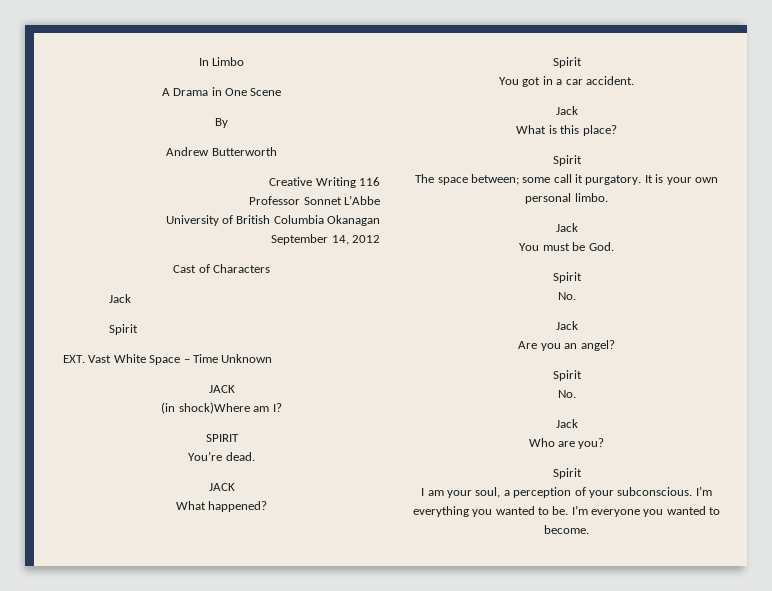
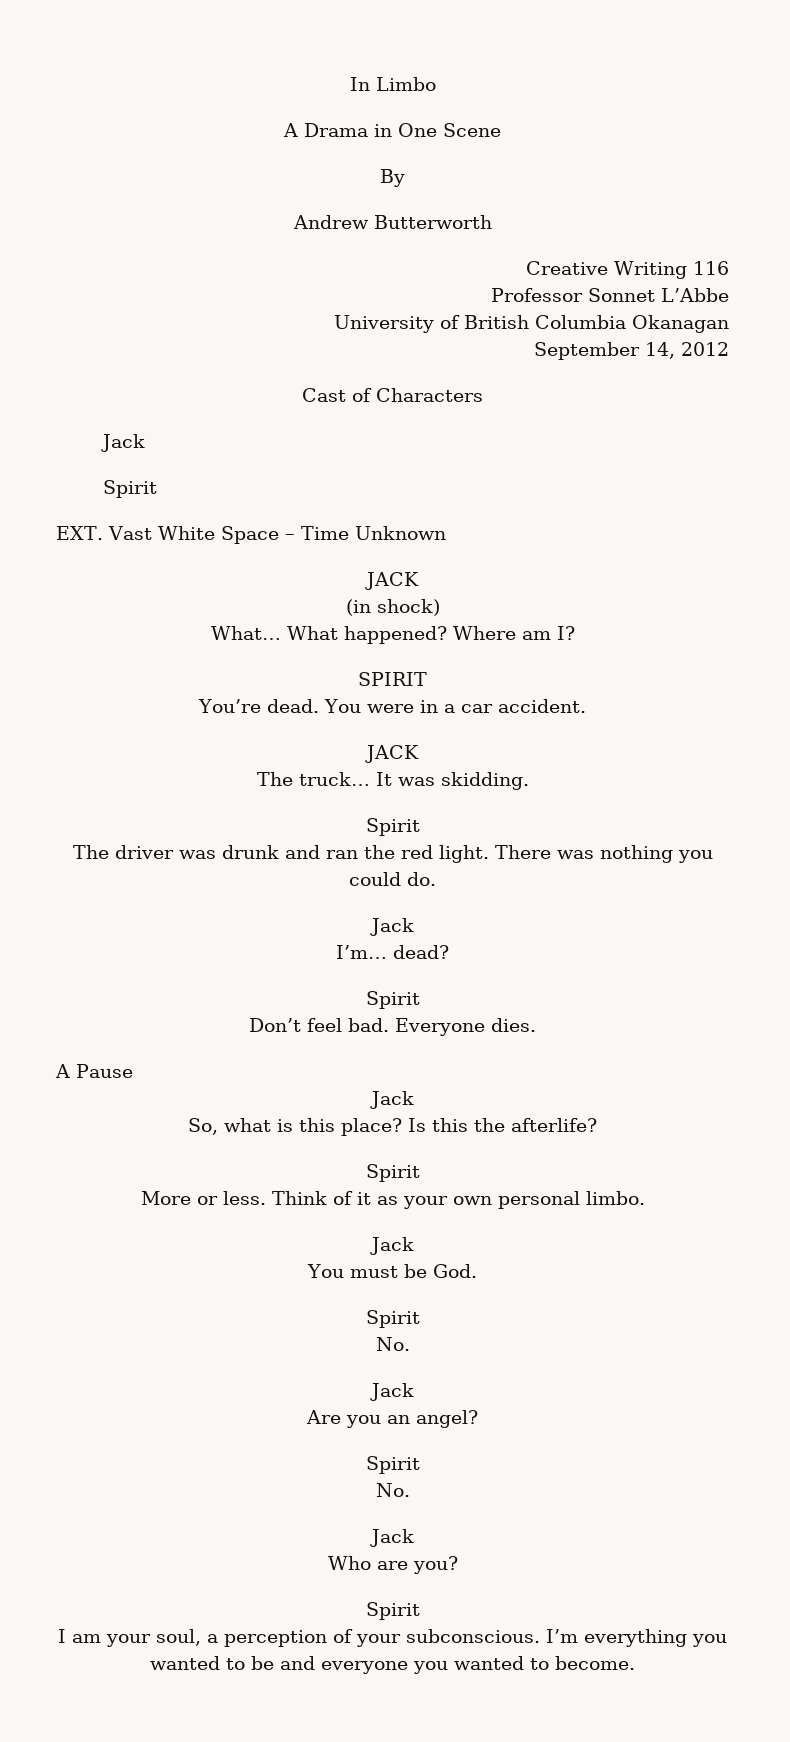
[178,402,250,414] shock)Where -> [376,599,440,616] [210,626,516,644] shock) // What… What happened? Where
[208,483,235,491] [175,501,268,512] [552,57,582,68] [499,76,634,87] [555,106,578,115] [516,125,617,136] [552,155,582,166] [415,174,664,185] // JACK // What happened? // Spirit // You got in a car accident. // Jack // What is this place? // Spirit // The space between; some call it purgatory. It is -> [324,699,586,713] [365,745,419,763] [256,772,529,790] [365,818,420,836] [72,845,713,863] [349,872,436,886] [369,918,414,936] [336,945,449,959] [365,991,420,1009] [249,1018,536,1036] [55,1064,133,1078] [369,1091,414,1109] [188,1118,597,1136] [365,1164,420,1182] [140,1191,398,1205] You were in a car accident. // JACK // The truck… It was skidding. // Spirit // The driver was drunk and ran the red light. There was nothing you could do. // Jack // I’m… dead? // Spirit // Don’t feel bad. Everyone dies. // A Pause // Jack // So, what is this place? Is this the afterlife? // Spirit // More or less. Think of it as
[552,505,588,515] be. I’m -> [251,1656,315,1670] be and

